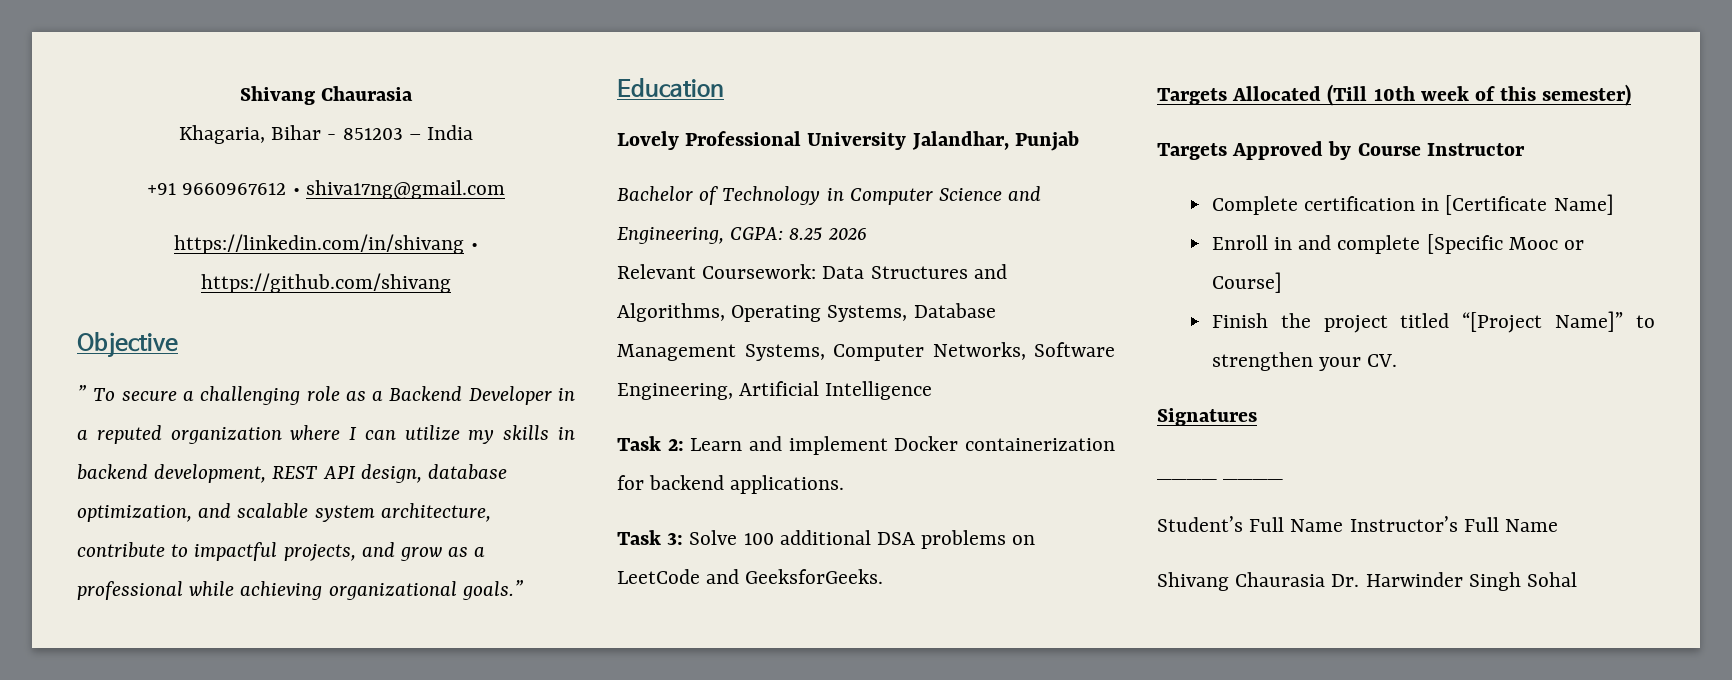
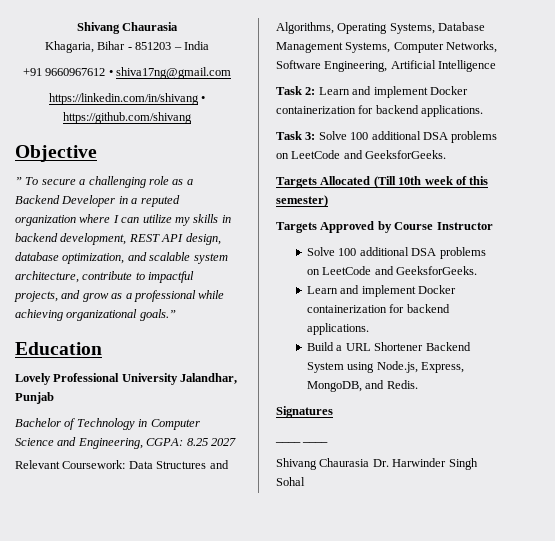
[827,228,867,240] 2026 -> [210,438,236,446] 2027
[1211,194,1614,215] [1211,234,1585,254] [1211,272,1282,293] [1211,311,1655,333] [1211,352,1398,371] [1157,408,1257,426] [1157,477,1284,480] [1157,516,1559,532] Complete certification in [Certificate Name] // Enroll in and complete [Specific Mooc or Course] // Finish the project titled “[Project Name]” to strengthen your CV. // Signatures // ____ ____ // Student’s Full Name Instructor’s Full Name -> [307,247,486,259] [307,266,478,275] [307,285,457,297] [307,304,450,313] [307,323,370,335] [307,342,471,351] [307,361,465,373] [307,380,418,392] [276,406,333,418] [275,441,329,443] Solve 100 additional DSA problems on LeetCode and GeeksforGeeks. // Learn and implement Docker containerization for backend applications. // Build a URL Shortener Backend System using Node.js, Express, MongoDB, and Redis. // Signatures // ____ ____

